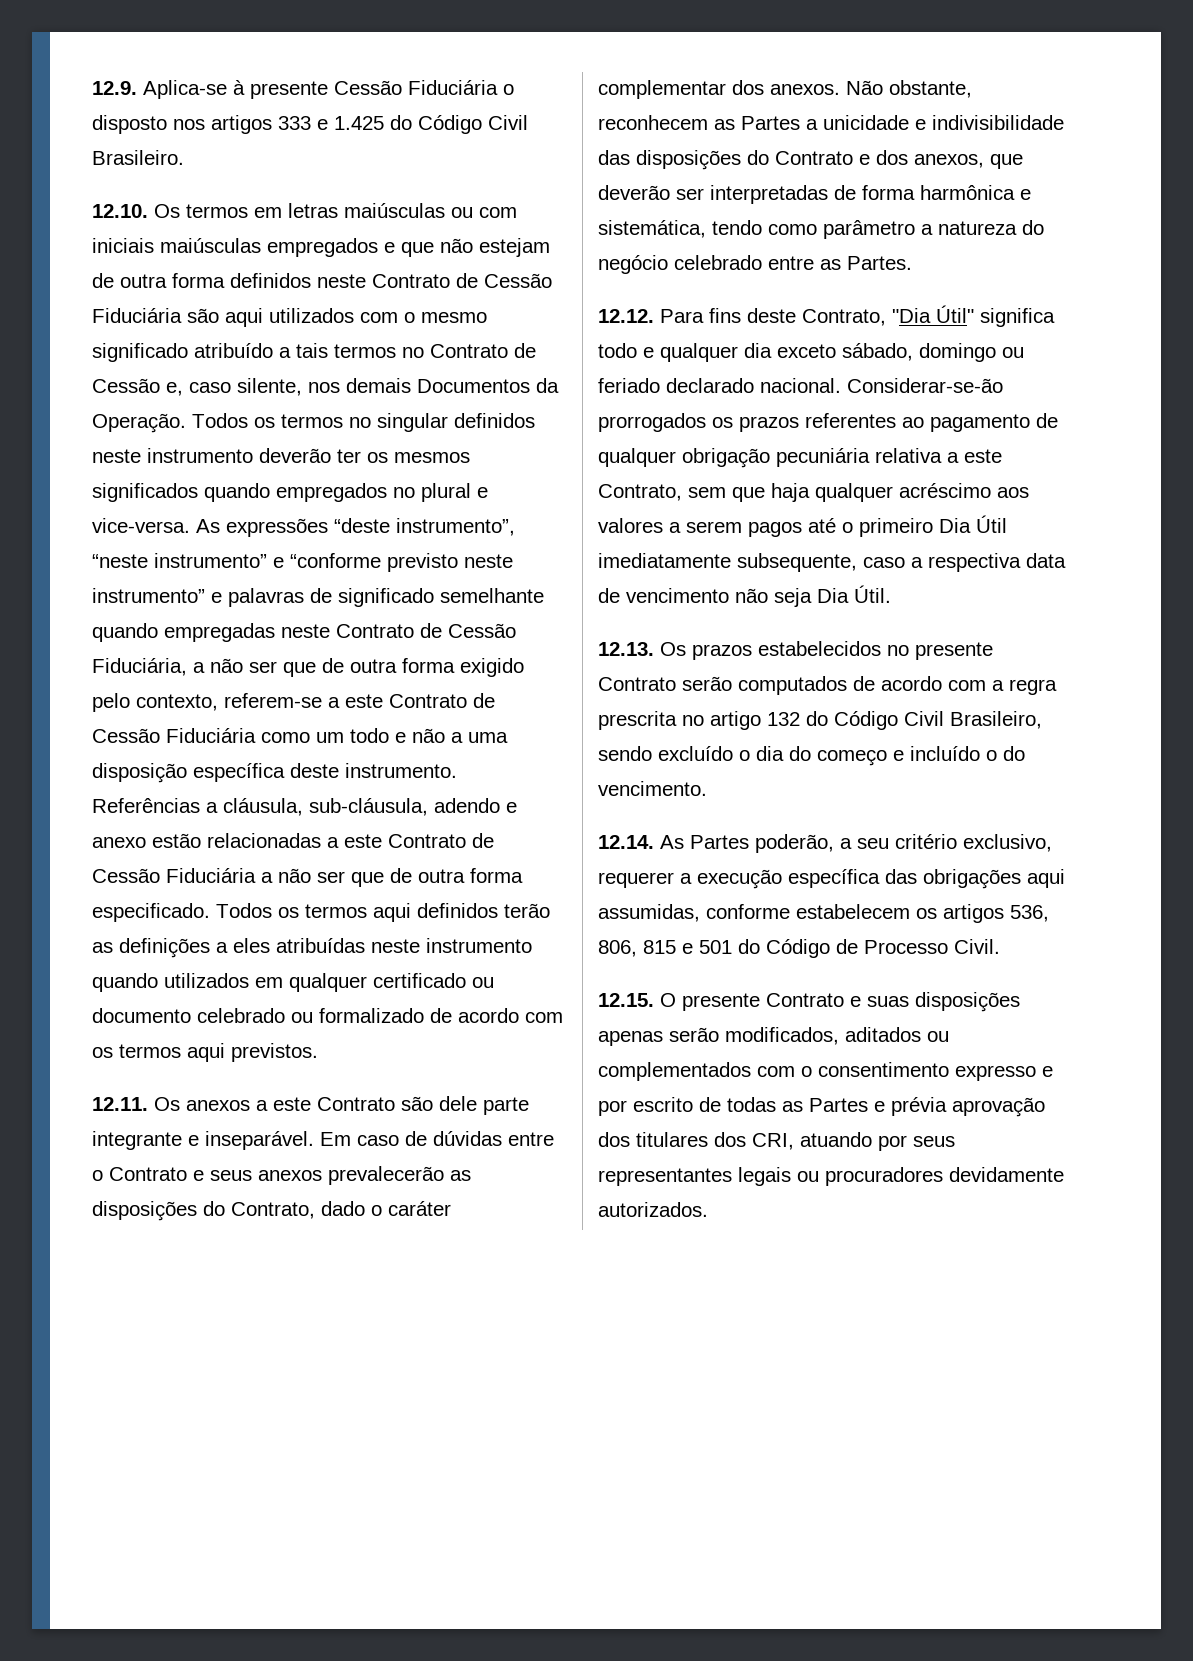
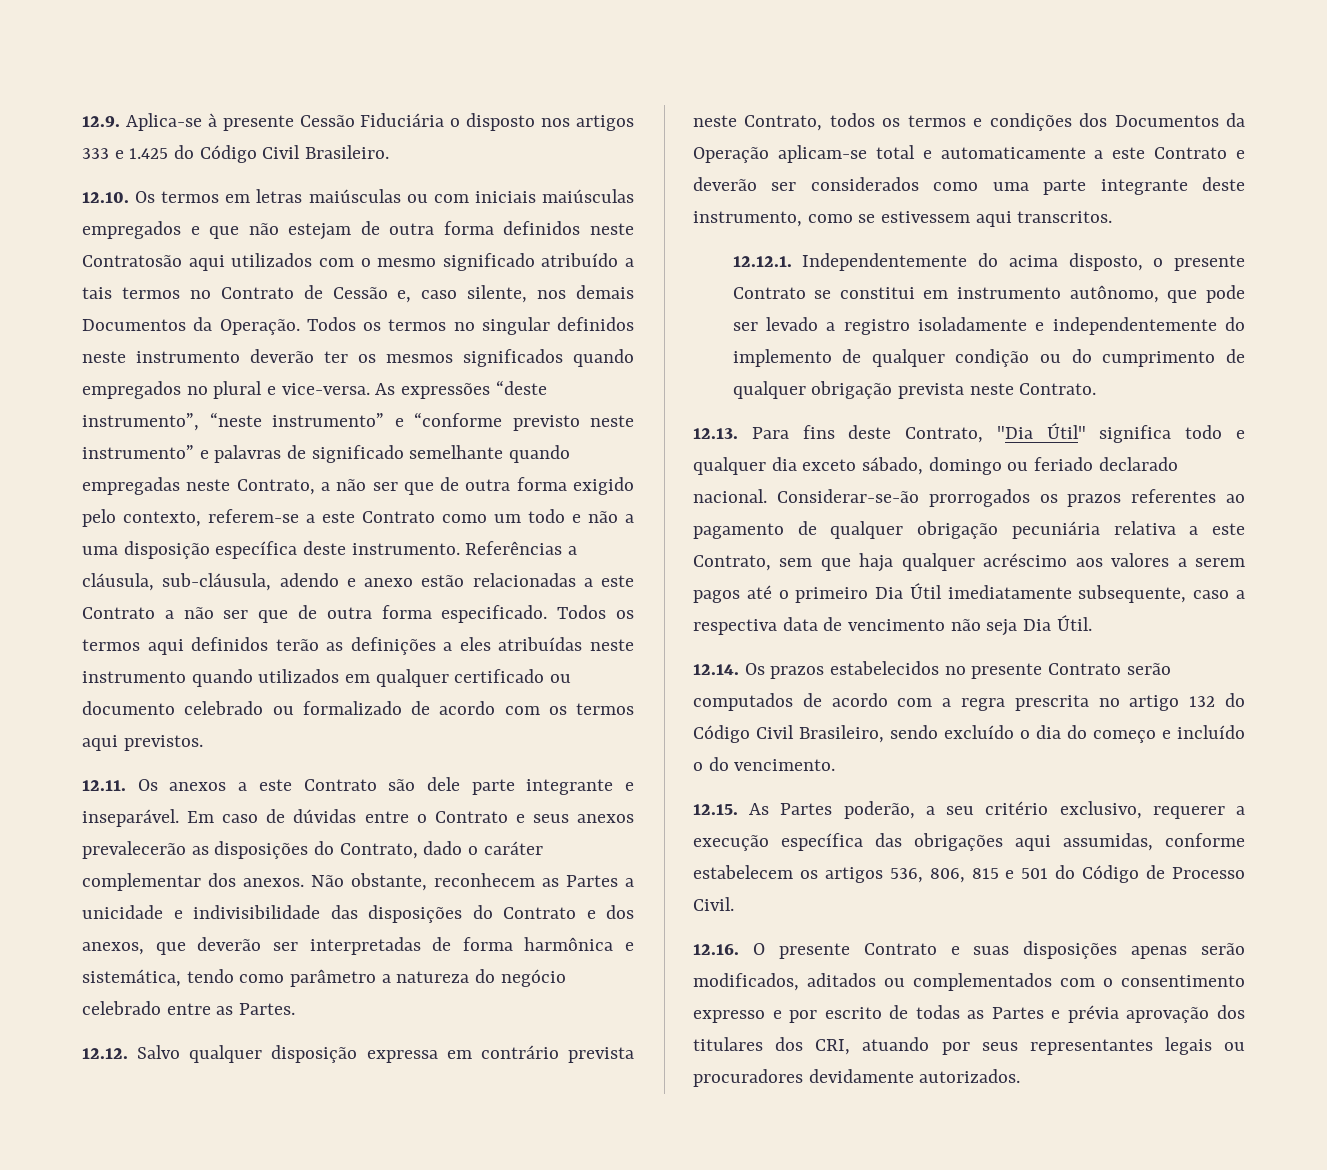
[372,273,552,288] [92,308,219,323] Contrato de Cessão Fiduciária são -> [82,255,182,267] Contratosão
[336,623,516,638] [92,658,187,676] Contrato de Cessão Fiduciária, -> [236,479,315,495] Contrato,
[473,693,495,708] [92,728,256,743] de Cessão Fiduciária -> (435, 517) none
[472,833,494,848] [92,868,256,883] de Cessão Fiduciária -> (155, 613) none
(654, 316) none -> [137,1045,634,1063] [693,113,1245,131] [693,145,1245,163] [693,177,1245,195] [693,211,1113,227] [732,253,1245,271] [732,285,1245,303] [732,317,1245,335] [732,349,1245,367] [732,381,1097,399] [693,428,738,439] Salvo qualquer disposição expressa em contrário prevista neste Contrato, todos os termos e condições dos Documentos da Operação aplicam-se total e automaticamente a este Contrato e deverão ser considerados como uma parte integrante deste instrumento, como se estivessem aqui transcritos. // 12.12.1. Independentemente do acima disposto, o presente Contrato se constitui em instrumento autônomo, que pode ser levado a registro isoladamente e independentemente do implemento de qualquer condição ou do cumprimento de qualquer obrigação prevista neste Contrato. // 12.13.
[598,642,654,656] 12.13. -> [693,664,739,675] 12.14.
[598,835,654,849] 12.14. -> [693,804,738,815] 12.15.
[598,993,654,1007] 12.15. -> [693,944,739,955] 12.16.

